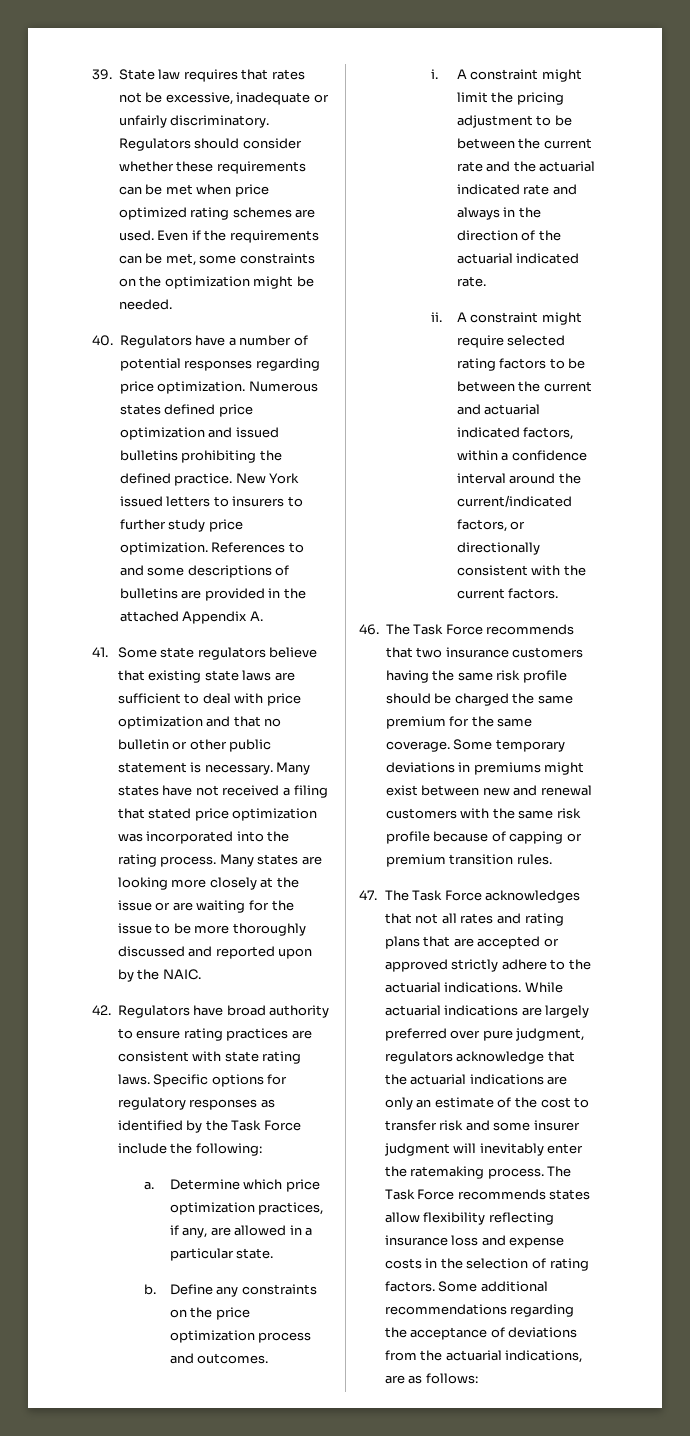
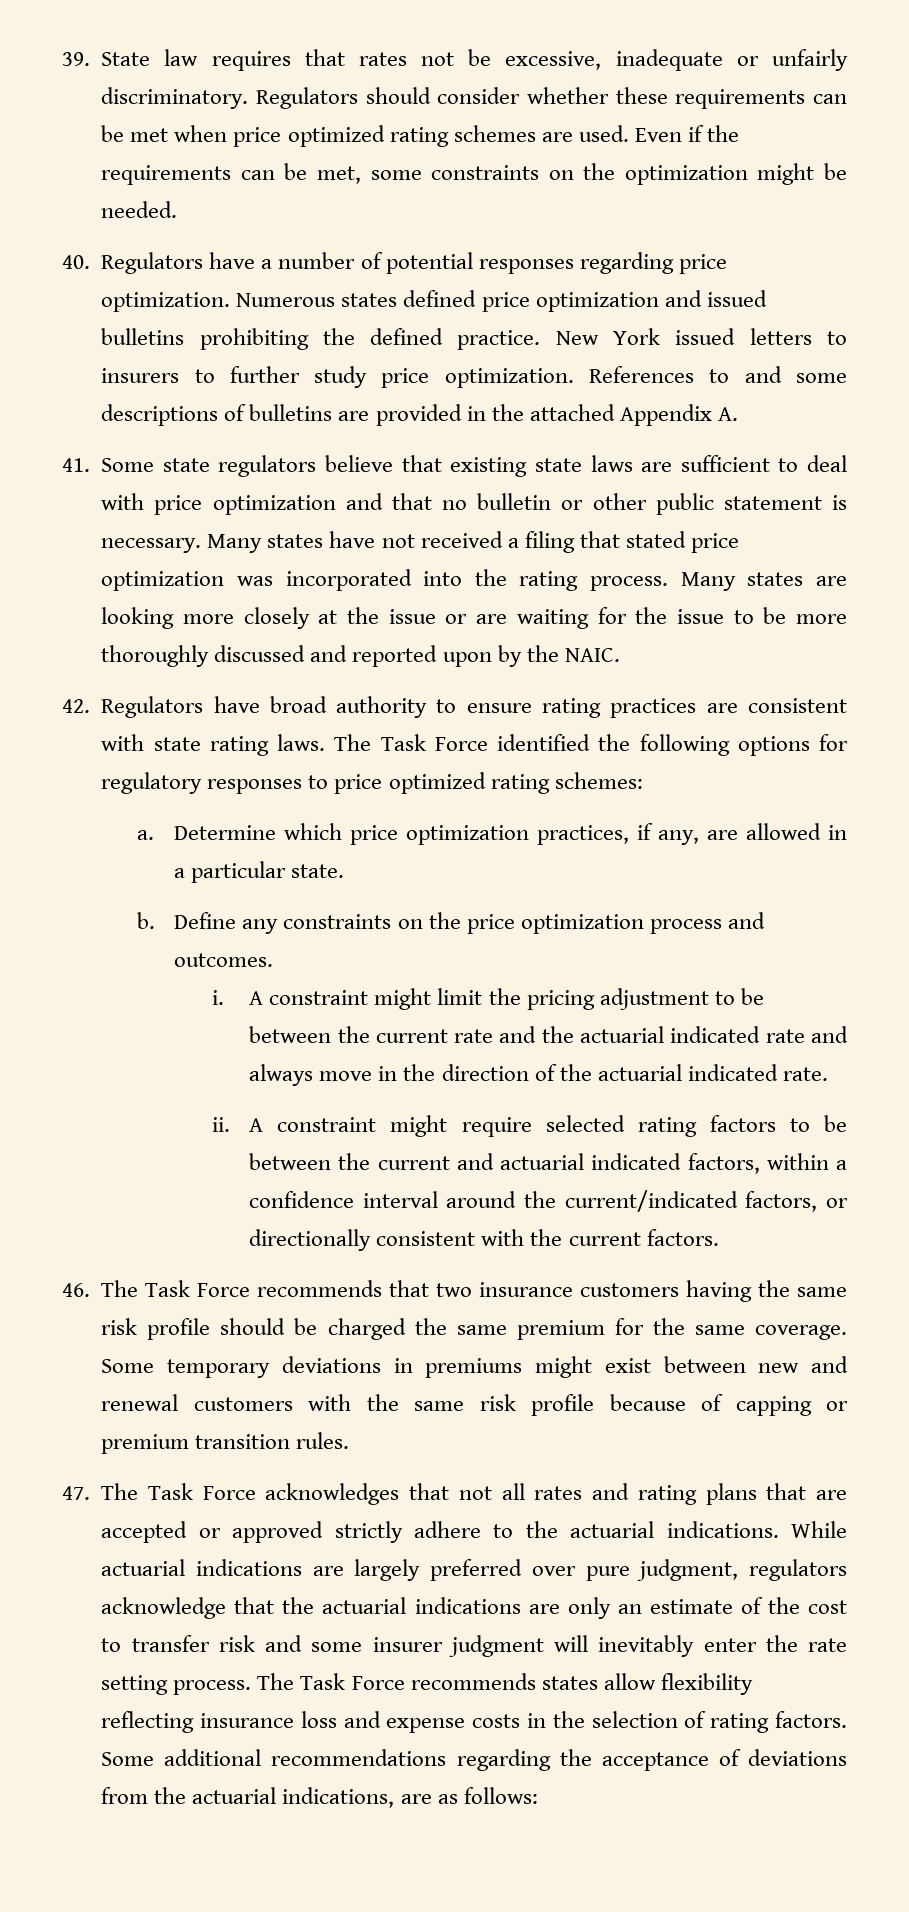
[153,1074,288,1087] [117,1097,275,1110] [117,1120,301,1133] [117,1143,262,1156] Specific options for regulatory responses as identified by the Task Force include the following: -> [334,734,848,756] [101,772,643,794] The Task Force identified the following options for regulatory responses to price optimized rating schemes:
(500, 213) none -> [319,1071,373,1081] move
[410,1166,485,1179] ratemaking -> [808,1638,847,1652] [101,1675,169,1695] rate setting

